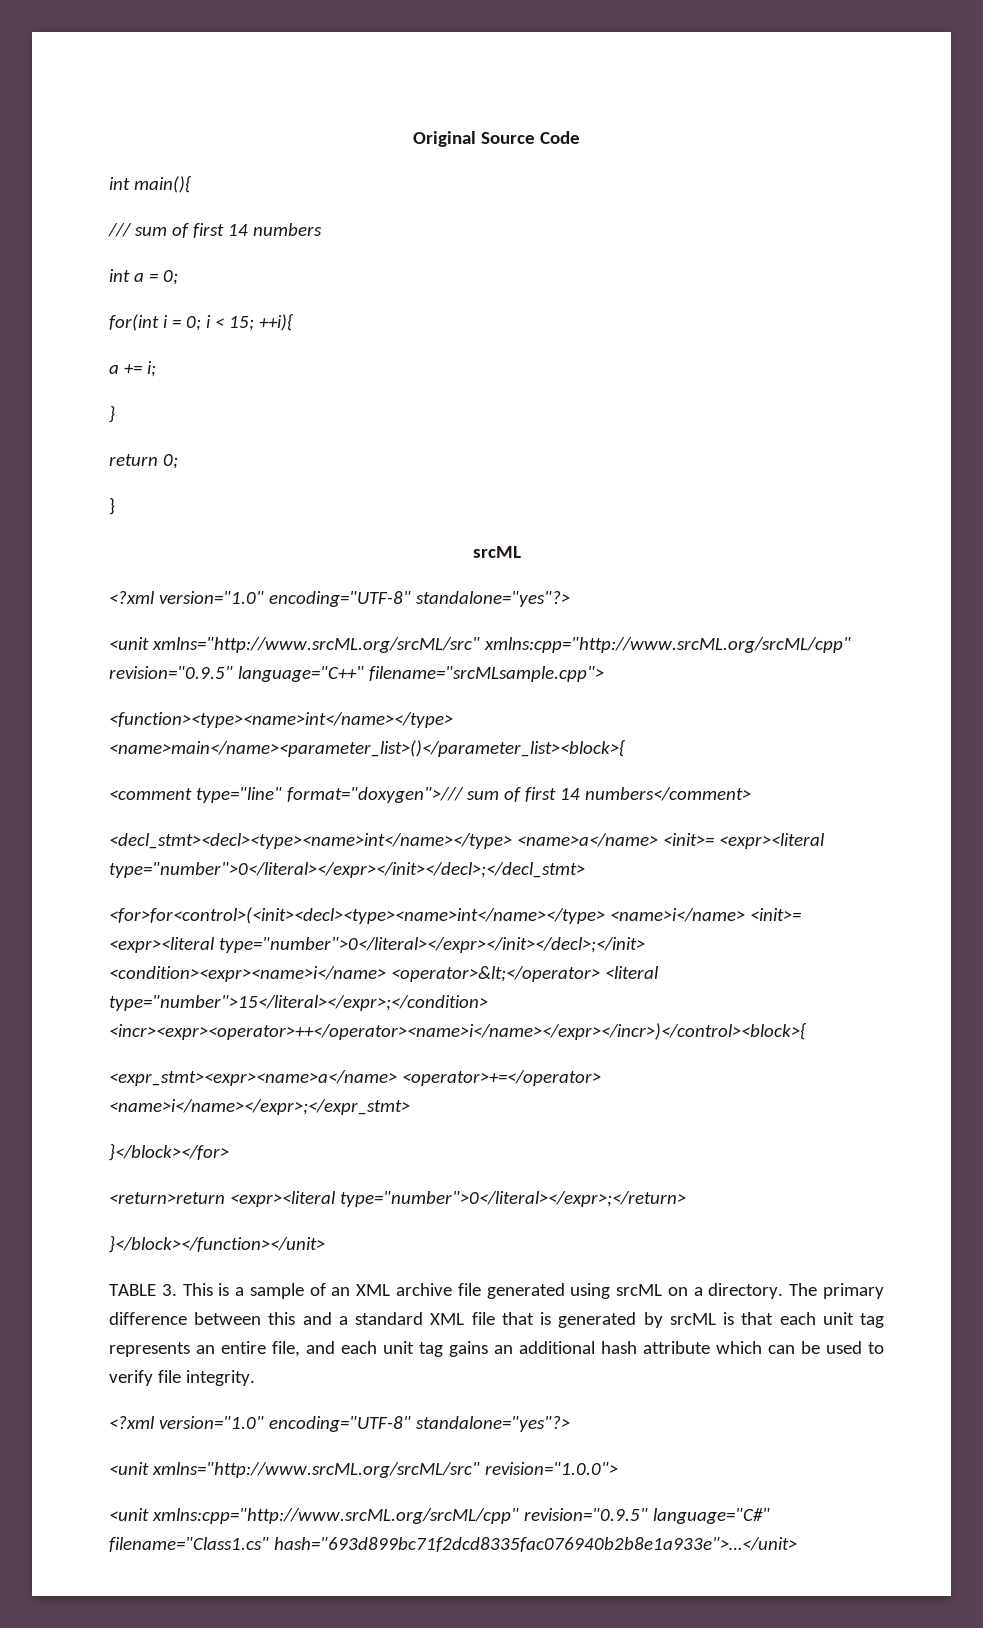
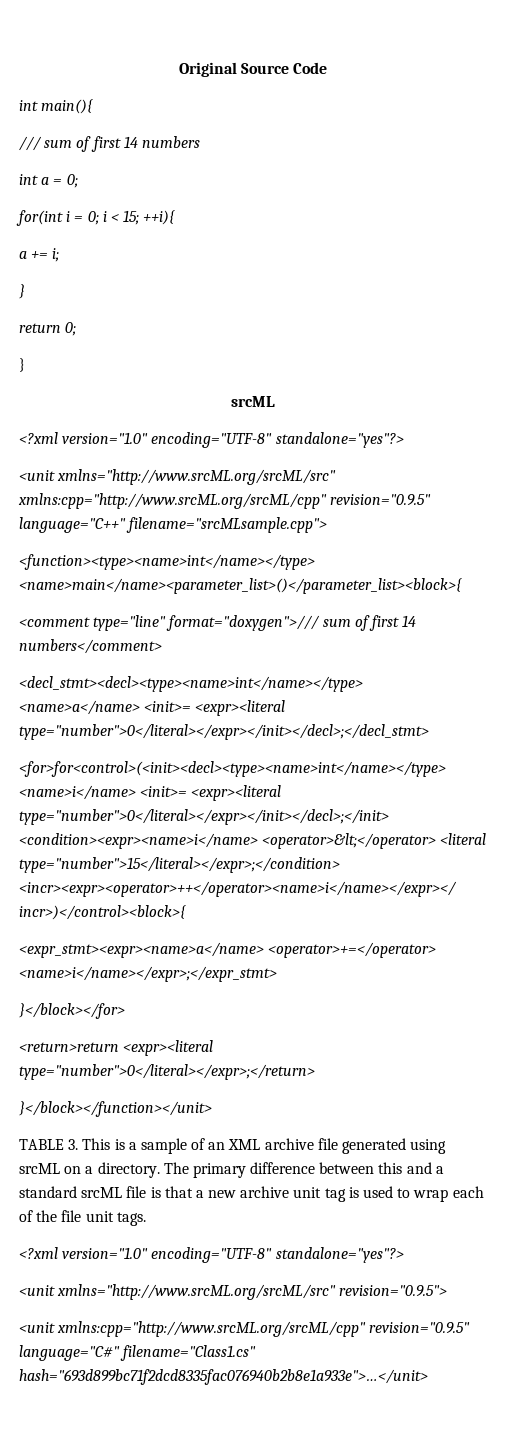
[430,1312,885,1328] [109,1341,884,1357] [109,1370,255,1386] [109,1416,570,1432] [109,1462,618,1478] XML file that is generated by srcML is that each unit tag represents an entire file, and each unit tag gains an additional hash attribute which can be used to verify file integrity. // <?xml version="1.0" encoding="UTF-8" standalone="yes"?> // <unit xmlns="http://www.srcML.org/srcML/src" revision="1.0.0"> -> [81,1186,484,1202] [19,1210,146,1226] [19,1247,404,1263] [19,1284,448,1300] srcML file is that a new archive unit tag is used to wrap each of the file unit tags. // <?xml version="1.0" encoding="UTF-8" standalone="yes"?> // <unit xmlns="http://www.srcML.org/srcML/src" revision="0.9.5">

